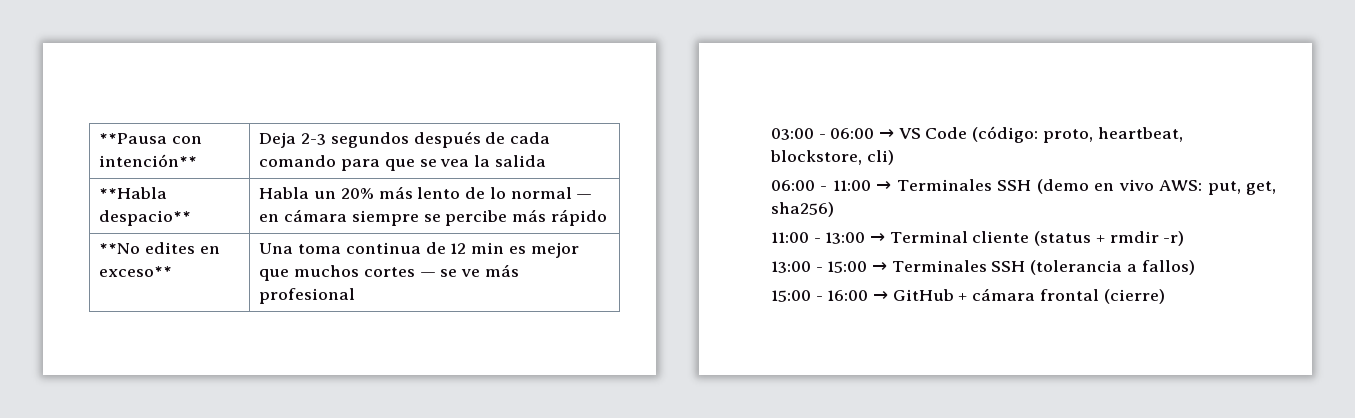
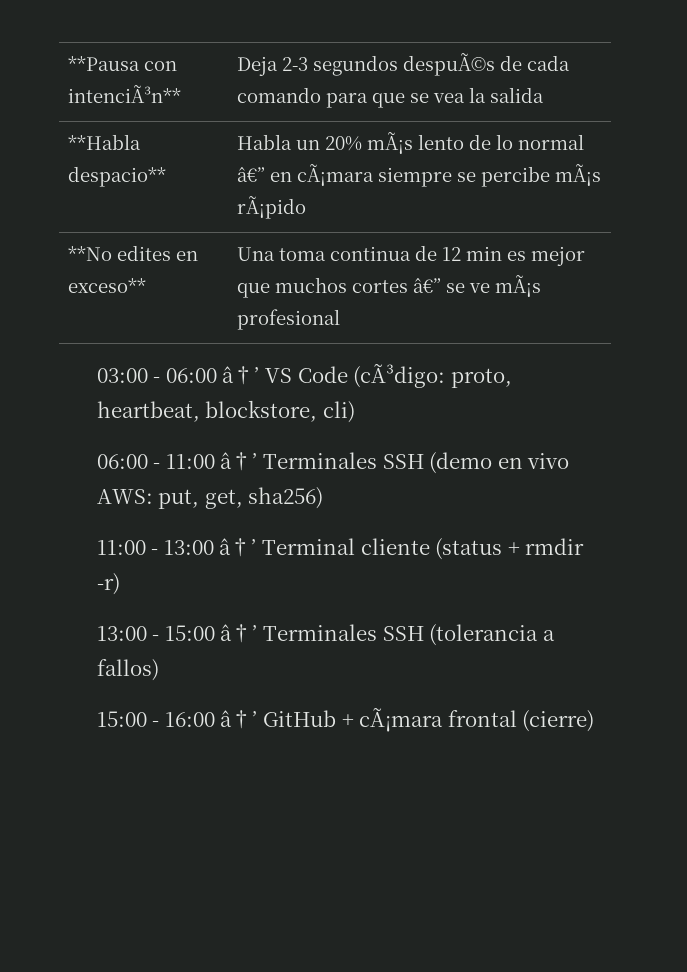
[99,154,198,167] intención** -> [67,85,181,103] intenciÃ³n**
[413,131,481,148] después -> [402,53,495,76] despuÃ©s
[378,186,413,199] más -> [366,132,413,155] mÃ¡s
[576,194,593,199] [259,209,348,222] — en cámara -> [236,164,374,187] â€” en cÃ¡mara
[512,209,607,226] más rápido -> [554,164,601,187] [236,196,306,219] mÃ¡s rÃ¡pido
[419,272,436,277] — -> [412,278,441,293] â€”
[484,264,519,277] más -> [494,275,541,298] mÃ¡s
[879,129,895,139] → -> [222,366,260,385] â†’
[972,126,1039,143] (código: -> [353,364,446,388] (cÃ³digo:
[876,181,892,191] → -> [220,452,258,471] â†’
[870,233,886,243] → -> [219,538,257,557] â†’
[872,262,888,272] → -> [220,624,258,643] â†’
[873,291,889,301] → -> [220,710,258,729] â†’
[972,288,1036,301] cámara -> [359,708,444,732] cÃ¡mara

